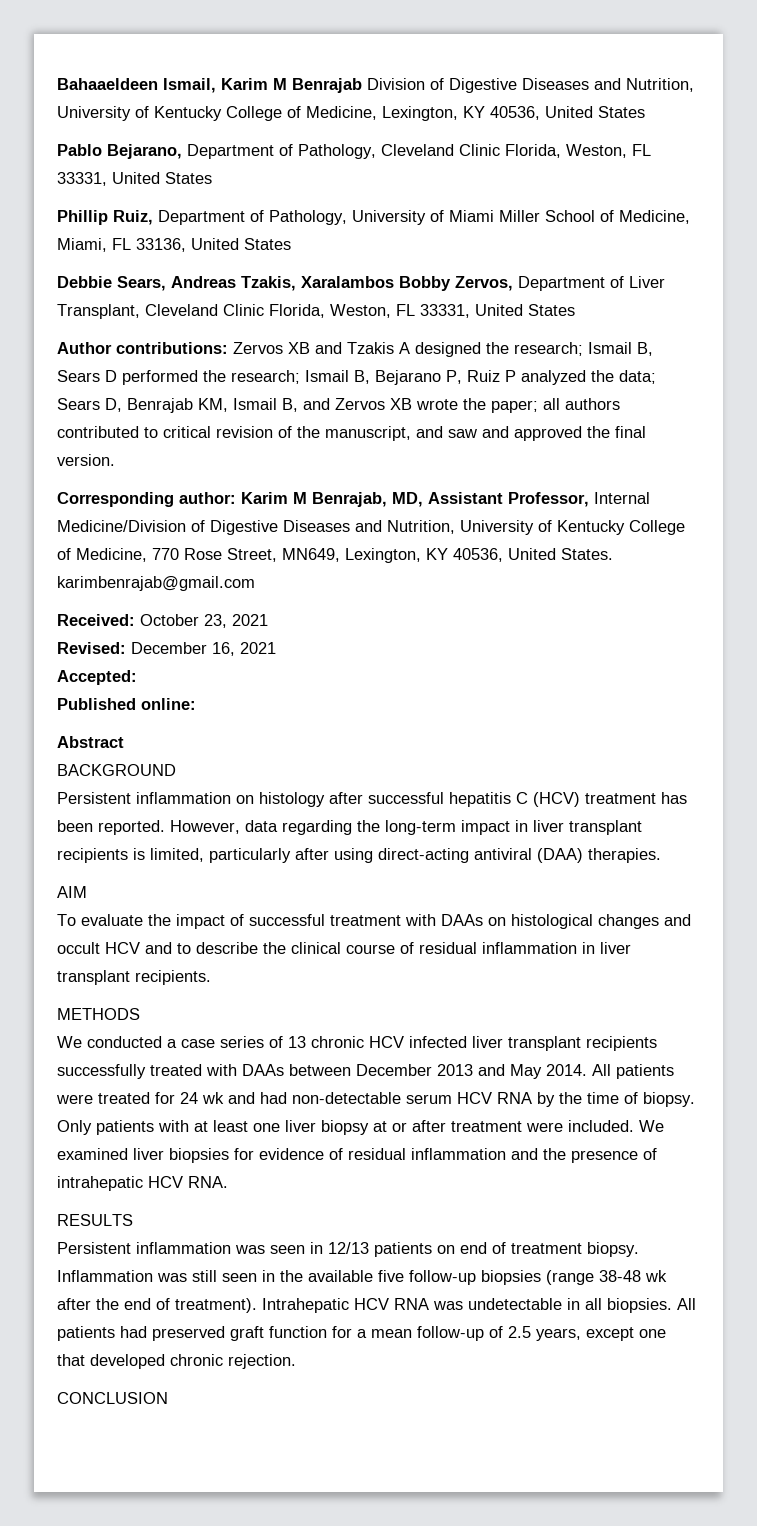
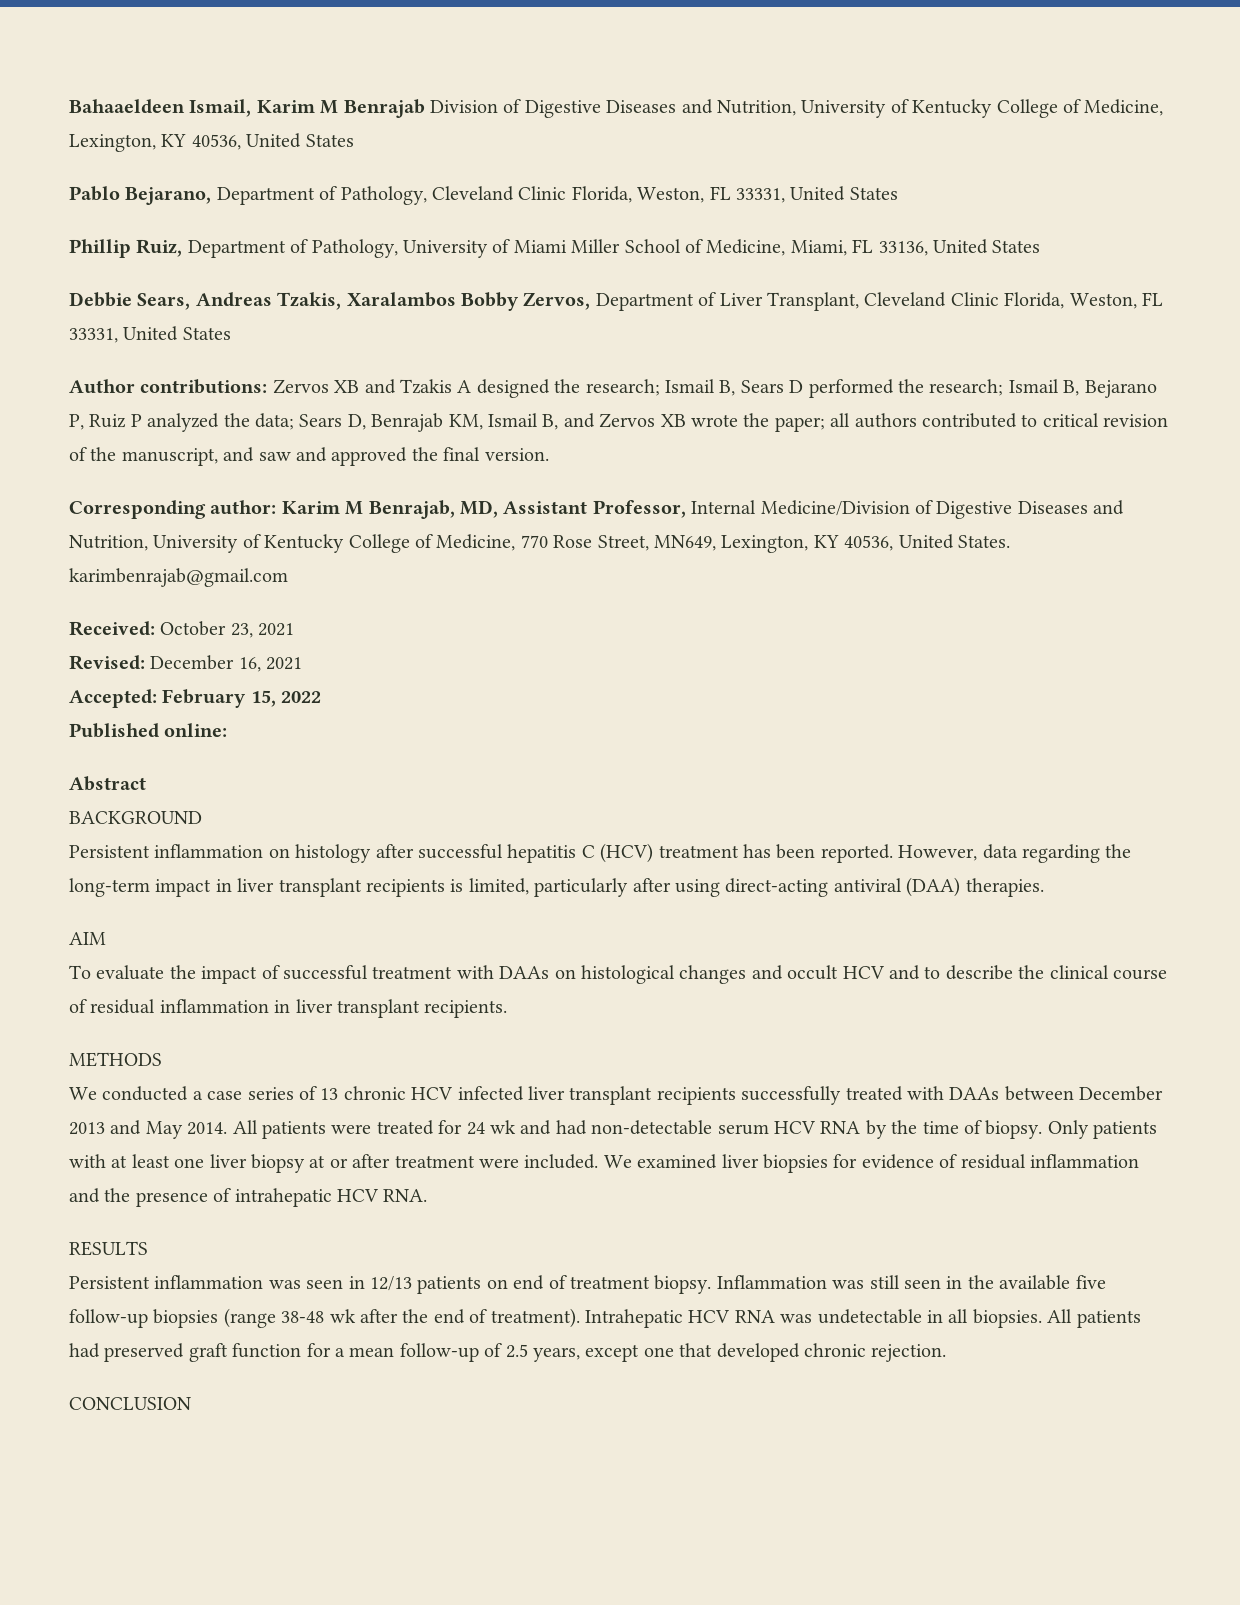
(137, 677) none -> [162,689,322,708] February 15, 2022

